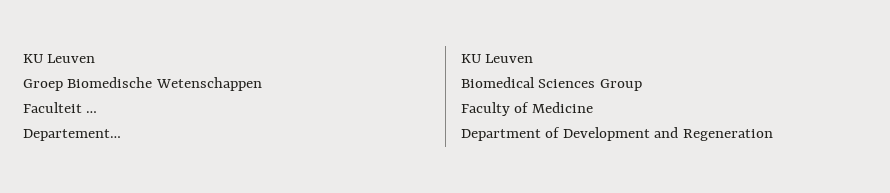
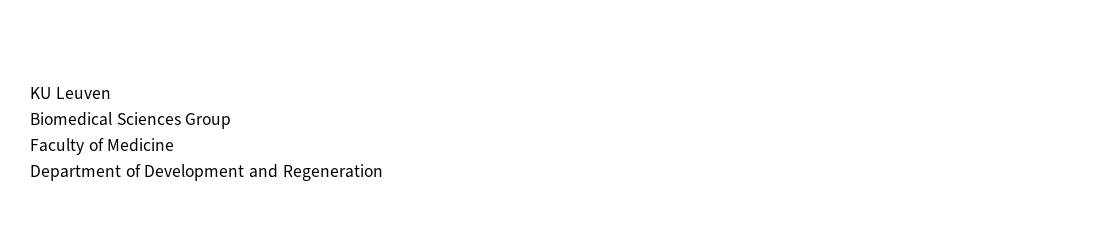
[23,54,96,63] [23,77,262,91] [23,102,98,113] [23,129,121,141] [461,54,534,63] KU Leuven // Groep Biomedische Wetenschappen // Faculteit … // Departement… // KU Leuven -> [30,87,111,99] KU Leuven

